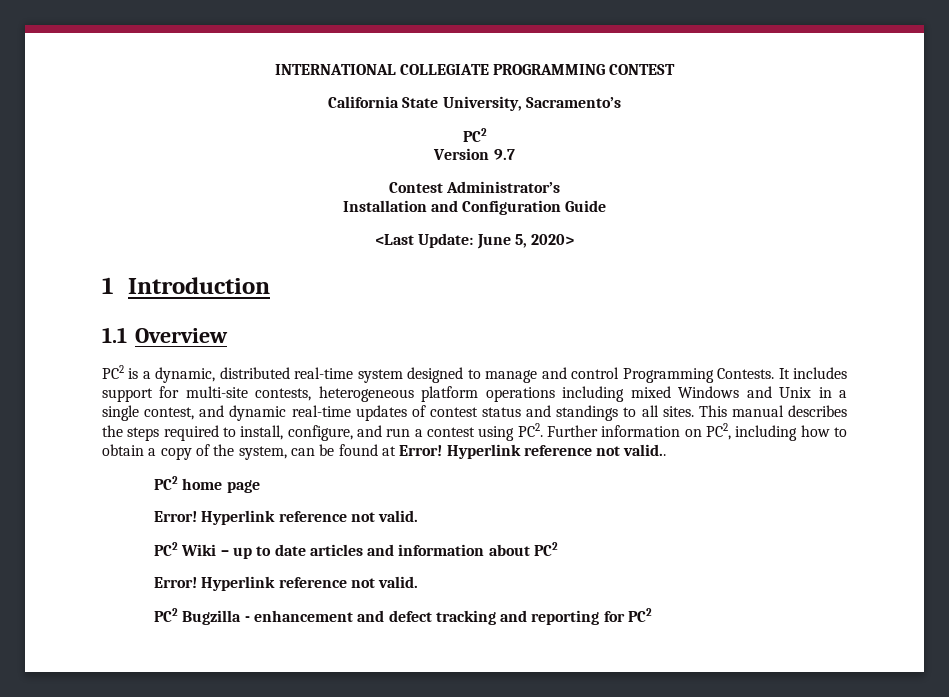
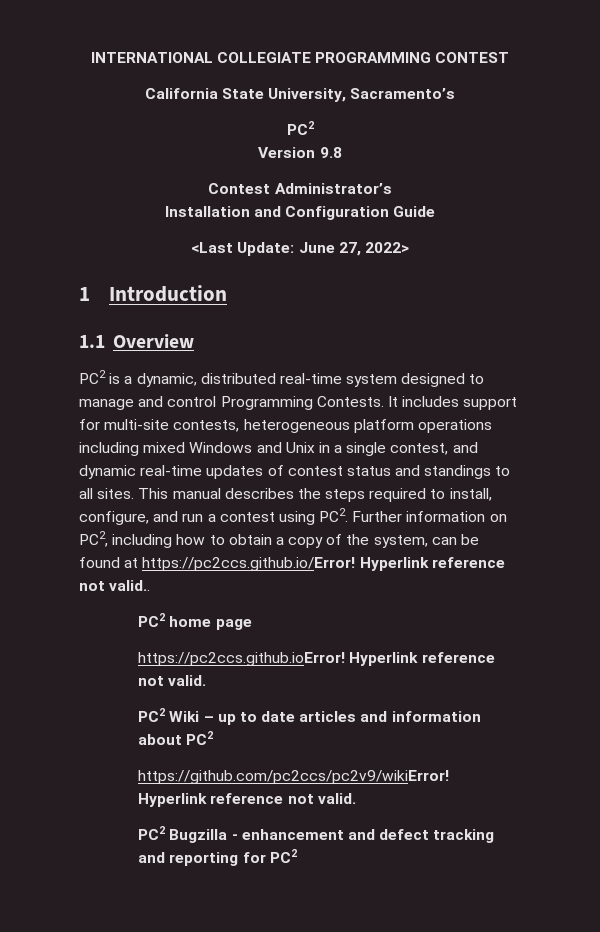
[493,149,515,160] 9.7 -> [319,147,342,158] 9.8
[514,234,575,248] 5, 2020> -> [338,242,409,256] 27, 2022>
[399,445,443,456] Error! -> [142,557,356,571] https://pc2ccs.github.io/Error!
[153,511,197,522] Error! -> [138,652,346,666] https://pc2ccs.github.ioError!
[153,577,197,588] Error! -> [138,770,450,784] https://github.com/pc2ccs/pc2v9/wikiError!

